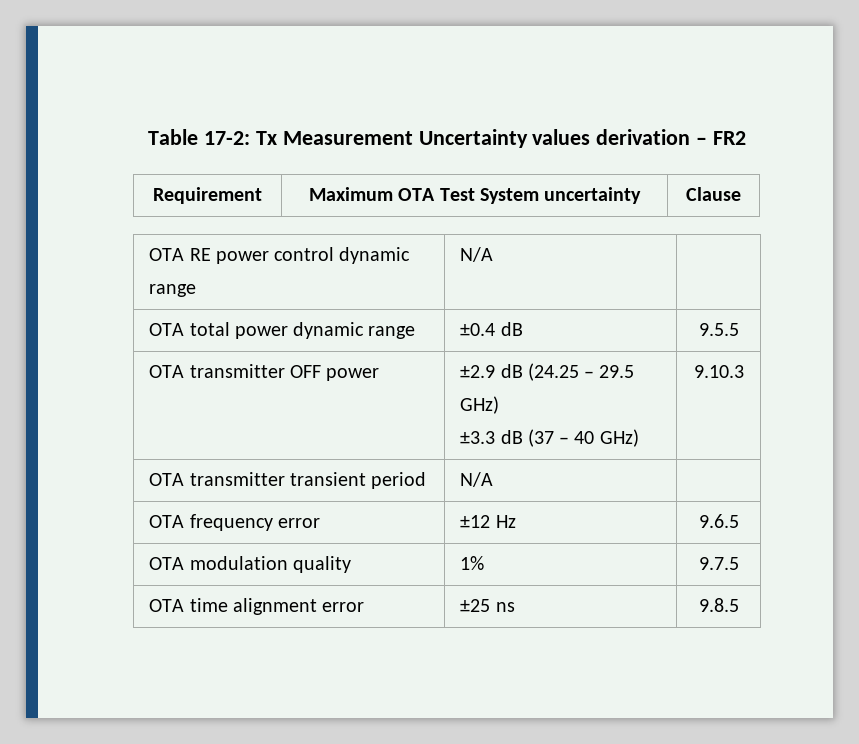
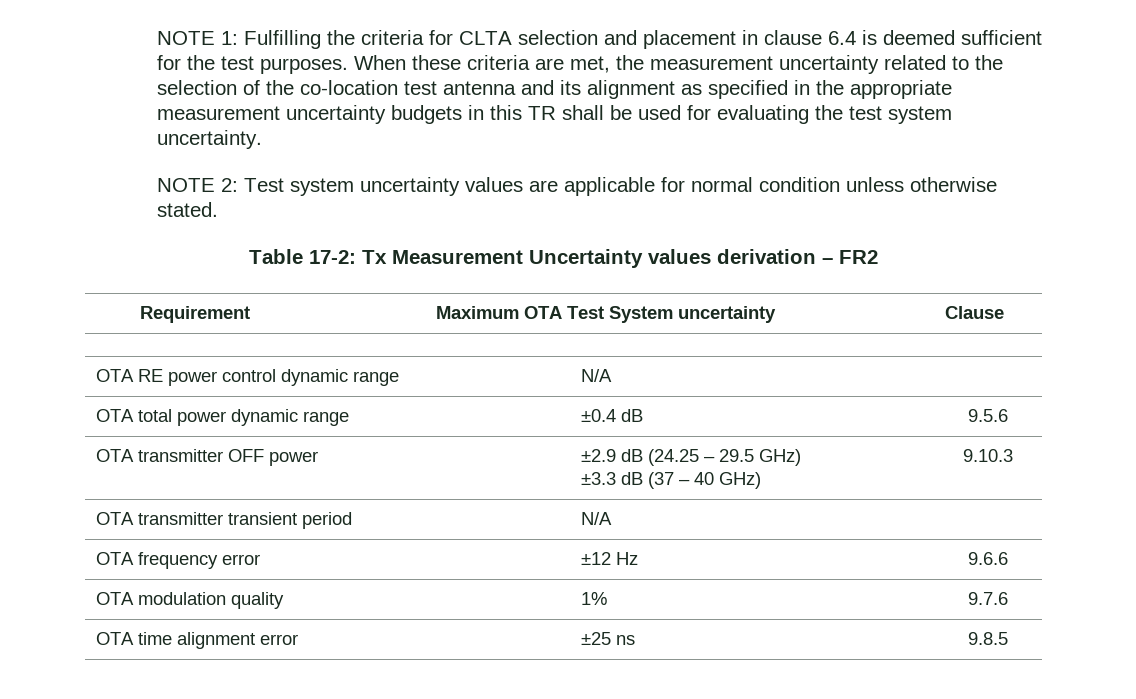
(148, 137) none -> [156,30,1042,49] [156,55,1003,74] [156,80,952,99] [156,105,952,124] [156,130,262,149] [156,177,997,196] [156,202,218,217] NOTE 1: Fulfilling the criteria for CLTA selection and placement in clause 6.4 is deemed sufficient for the test purposes. When these criteria are met, the measurement uncertainty related to the selection of the co-location test antenna and its alignment as specified in the appropriate measurement uncertainty budgets in this TR shall be used for evaluating the test system uncertainty. // NOTE 2: Test system uncertainty values are applicable for normal condition unless otherwise stated. //
[698,323,739,336] 9.5.5 -> [968,409,1008,422] 9.5.6
[698,514,739,528] 9.6.5 -> [968,552,1008,565] 9.6.6
[698,557,739,570] 9.7.5 -> [968,592,1008,605] 9.7.6

